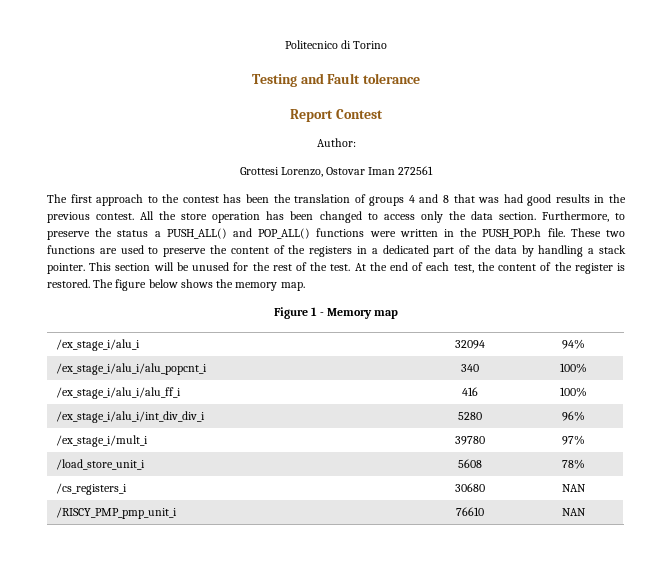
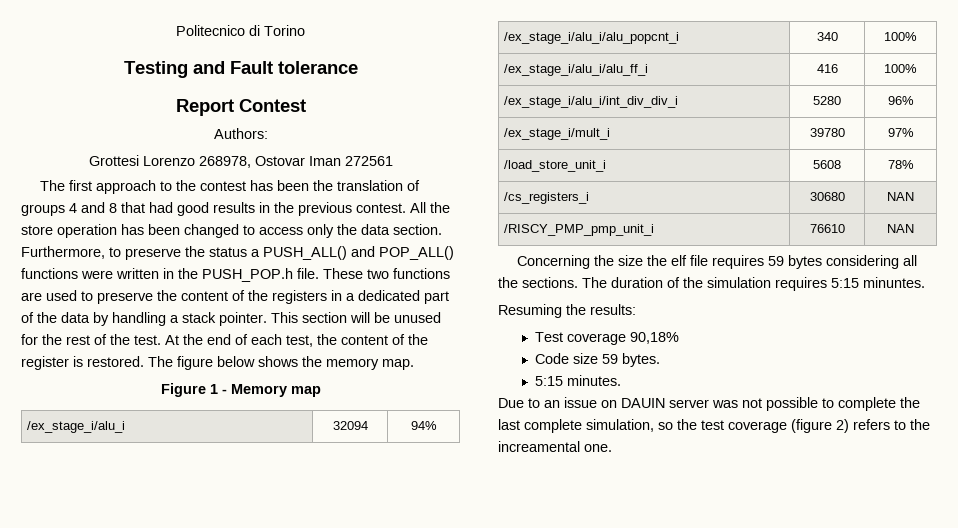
[316,138,356,147] Author: -> [213,128,268,139] Authors:
[280,167,323,177] Lorenzo, -> [142,156,251,168] Lorenzo 268978,
[478,197,500,203] was -> (145, 207) none
(586, 512) none -> [517,255,918,269] [498,277,925,291] [498,304,636,318] [535,332,680,345] [535,353,661,367] [535,375,622,386] [498,397,920,411] [498,419,930,433] [498,441,612,452] // Concerning the size the elf file requires 59 bytes considering all the sections. The duration of the simulation requires 5:15 minuntes. // Resuming the results: // Test coverage 90,18% // Code size 59 bytes. // 5:15 minutes. // Due to an issue on DAUIN server was not possible to complete the last complete simulation, so the test coverage (figure 2) refers to the increamental one.

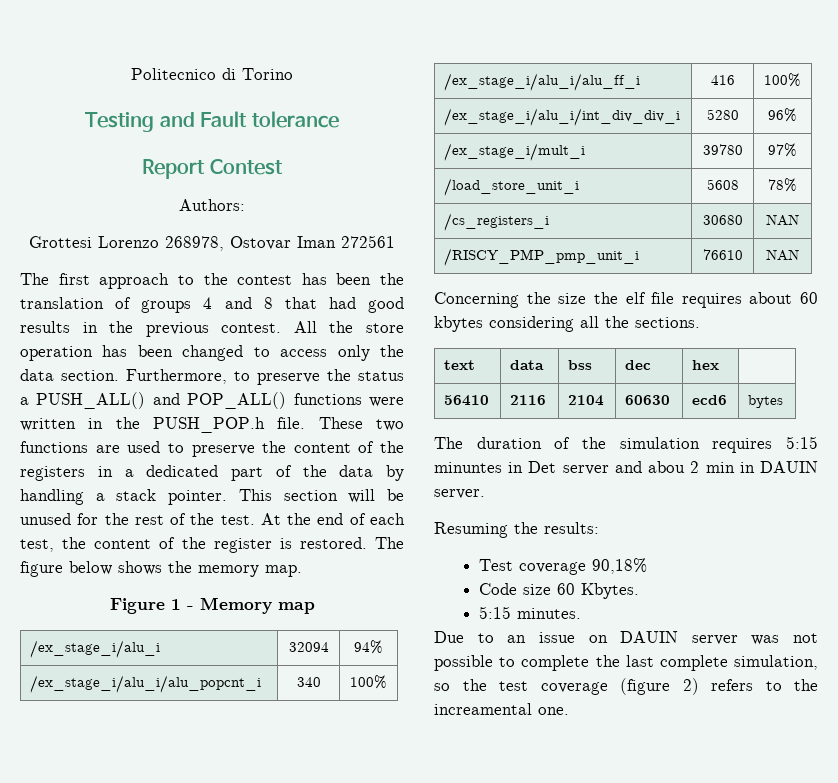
[768,255,823,269] 59 bytes -> [749,292,818,304] [434,316,483,332] about 60 kbytes
(578, 282) none -> [444,360,476,370] [510,360,545,370] [568,360,593,370] [625,360,652,370] [692,360,720,370] [444,395,490,406] [510,395,547,405] [568,395,605,406] [625,395,671,405] [692,395,728,405] [748,395,784,408] // text | data | bss | dec | hex | // 56410 | 2116 | 2104 | 60630 | ecd6 | bytes //
[863,277,925,288] minuntes. -> [434,461,818,475] [434,489,485,499] minuntes in Det server and abou 2 min in DAUIN server.
[602,353,661,367] 59 bytes. -> [557,583,640,599] 60 Kbytes.

